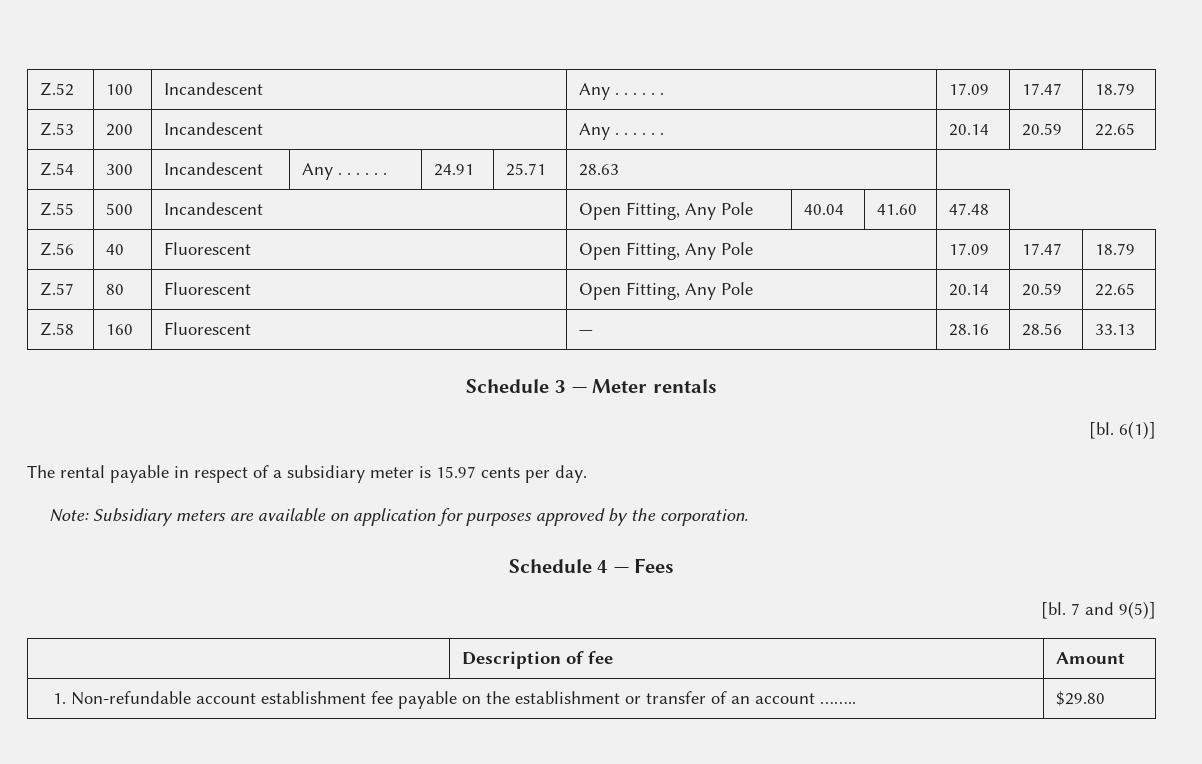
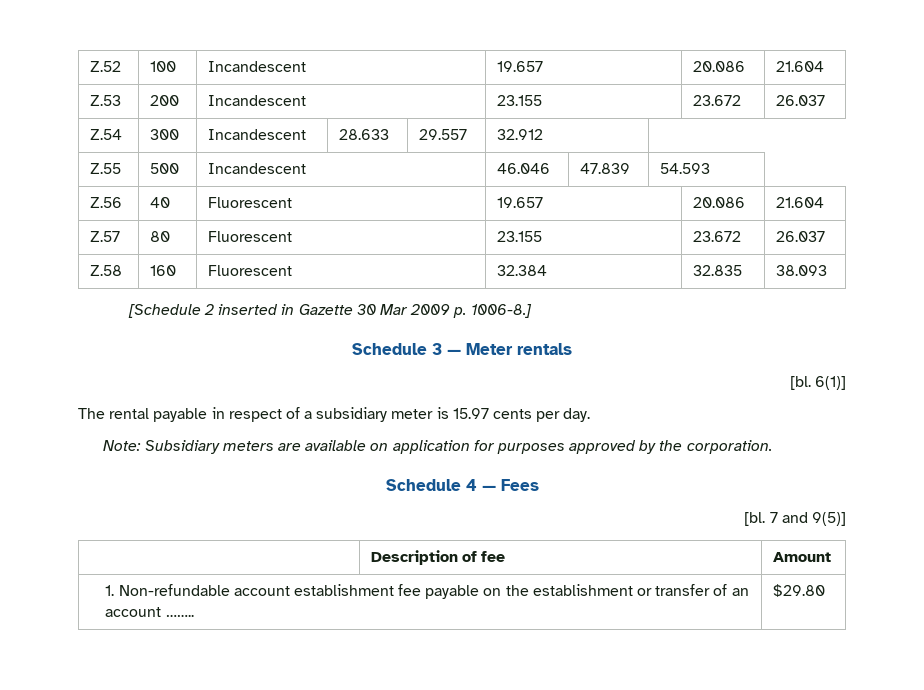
[578,83,664,100] [948,83,989,95] [1021,83,1062,95] [1094,83,1135,95] [39,122,74,136] [105,124,133,136] [163,122,263,135] [578,123,664,140] [948,124,989,136] [1021,123,1062,136] [1094,123,1135,136] [39,162,74,176] [105,164,133,175] [163,162,263,175] [301,163,387,180] [433,164,474,176] [505,163,546,176] [578,164,619,176] [39,202,74,216] [105,203,133,215] [163,202,263,215] [578,202,753,220] [803,204,844,215] [876,204,917,215] [948,203,989,215] [39,242,74,256] [105,244,124,255] [163,242,251,255] [578,242,753,260] [948,243,989,255] [1021,243,1062,255] [1094,243,1135,255] [39,282,74,296] [105,284,124,295] [163,282,251,295] [578,282,753,300] [948,284,989,296] [1021,283,1062,296] [1094,283,1135,296] [39,322,74,336] [105,324,133,335] [163,322,251,335] [578,330,593,335] [948,324,989,336] [1021,323,1062,336] [1094,324,1135,335] Any . . . . . . | 17.09 | 17.47 | 18.79 // Z.53 | 200 | Incandescent | Any . . . . . . | 20.14 | 20.59 | 22.65 // Z.54 | 300 | Incandescent | Any . . . . . . | 24.91 | 25.71 | 28.63 // Z.55 | 500 | Incandescent | Open Fitting, Any Pole | 40.04 | 41.60 | 47.48 // Z.56 | 40 | Fluorescent | Open Fitting, Any Pole | 17.09 | 17.47 | 18.79 // Z.57 | 80 | Fluorescent | Open Fitting, Any Pole | 20.14 | 20.59 | 22.65 // Z.58 | 160 | Fluorescent | — | 28.16 | 28.56 | 33.13 -> [497,61,544,72] [693,61,746,72] [776,61,825,72] [90,95,122,106] [150,95,180,106] [208,95,307,106] [497,95,543,106] [693,95,742,106] [776,95,826,106] [90,129,123,140] [150,129,180,140] [208,129,307,140] [339,129,390,140] [419,129,468,140] [497,129,544,140] [90,163,122,174] [150,163,180,174] [208,163,307,174] [497,163,551,174] [580,163,631,174] [660,163,711,174] [90,197,123,208] [150,197,171,208] [208,197,293,208] [497,197,544,208] [693,197,746,208] [776,197,825,208] [90,231,121,242] [150,231,171,242] [208,231,293,242] [497,231,543,242] [693,231,742,242] [776,231,826,242] [90,265,123,276] [150,265,177,276] [208,265,293,276] [497,265,548,276] [693,265,743,276] [776,265,828,276] [127,304,532,318] 19.657 | 20.086 | 21.604 // Z.53 | 200 | Incandescent | 23.155 | 23.672 | 26.037 // Z.54 | 300 | Incandescent | 28.633 | 29.557 | 32.912 // Z.55 | 500 | Incandescent | 46.046 | 47.839 | 54.593 // Z.56 | 40 | Fluorescent | 19.657 | 20.086 | 21.604 // Z.57 | 80 | Fluorescent | 23.155 | 23.672 | 26.037 // Z.58 | 160 | Fluorescent | 32.384 | 32.835 | 38.093 // [Schedule 2 inserted in Gazette 30 Mar 2009 p. 1006-8.]

